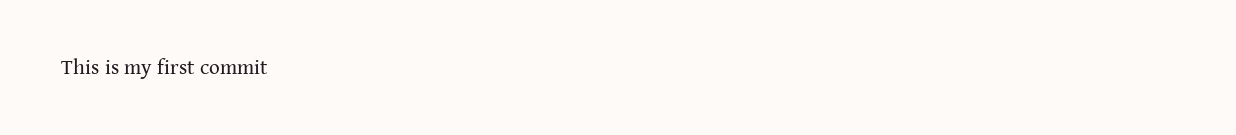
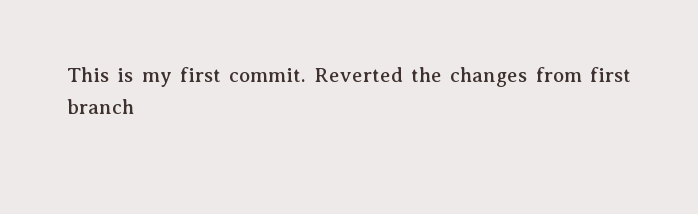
[199,60,268,74] commit -> [229,67,632,87] [67,99,134,114] commit. Reverted the changes from first branch

